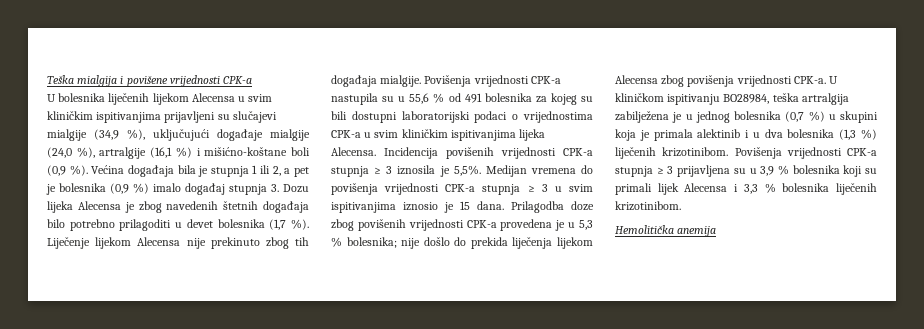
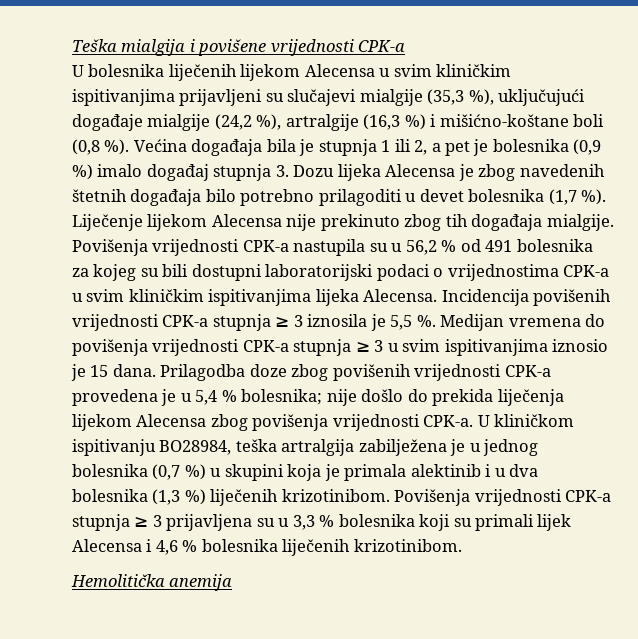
[94,129,119,140] (34,9 -> [427,89,465,105] (35,3
[47,147,72,158] (24,0 -> [214,114,252,130] (24,2
[150,147,173,158] (16,1 -> [363,114,401,130] (16,3
[47,165,66,176] (0,9 -> [72,139,100,155] (0,8
[409,93,430,104] 55,6 -> [405,240,437,255] 56,2
[453,165,481,176] 5,5%. -> [390,315,436,330] 5,5 %.
[579,220,593,230] 5,3 -> [195,390,218,405] 5,4
[760,166,775,176] 3,9 -> [292,515,315,530] 3,3
[743,184,758,194] 3,3 -> [155,540,178,555] 4,6

